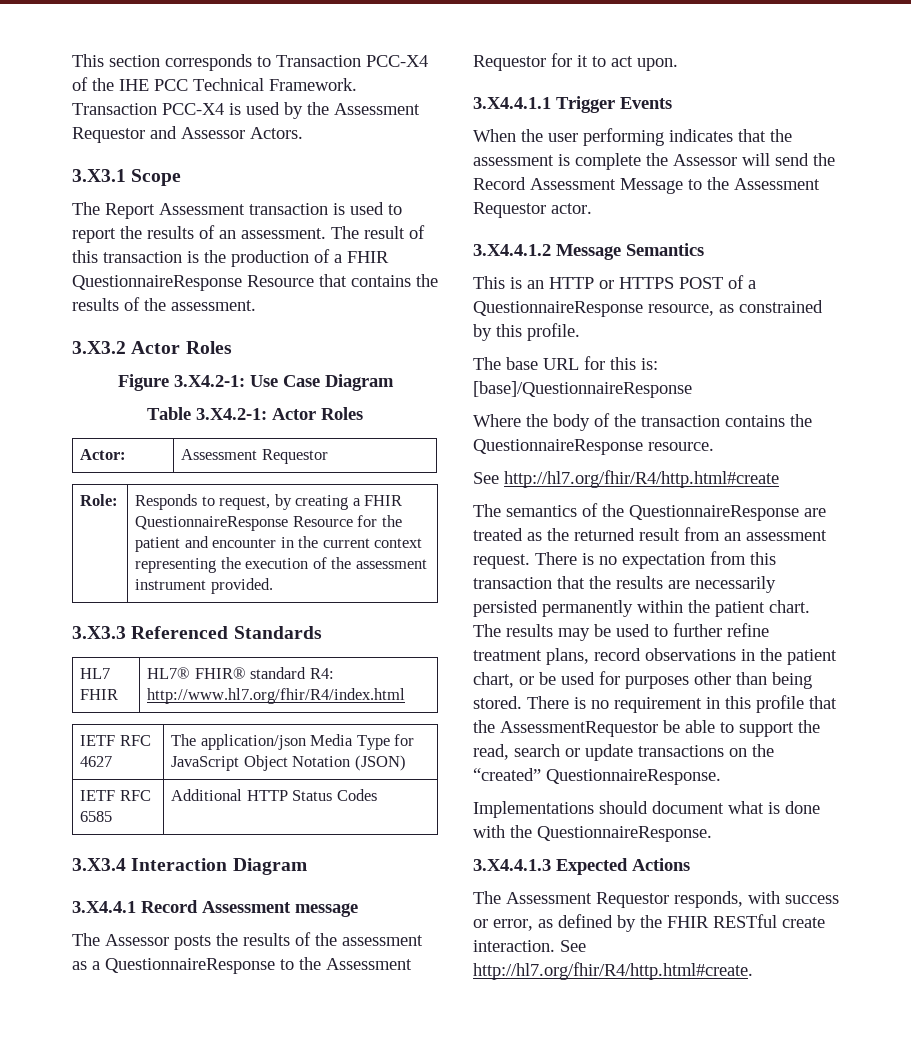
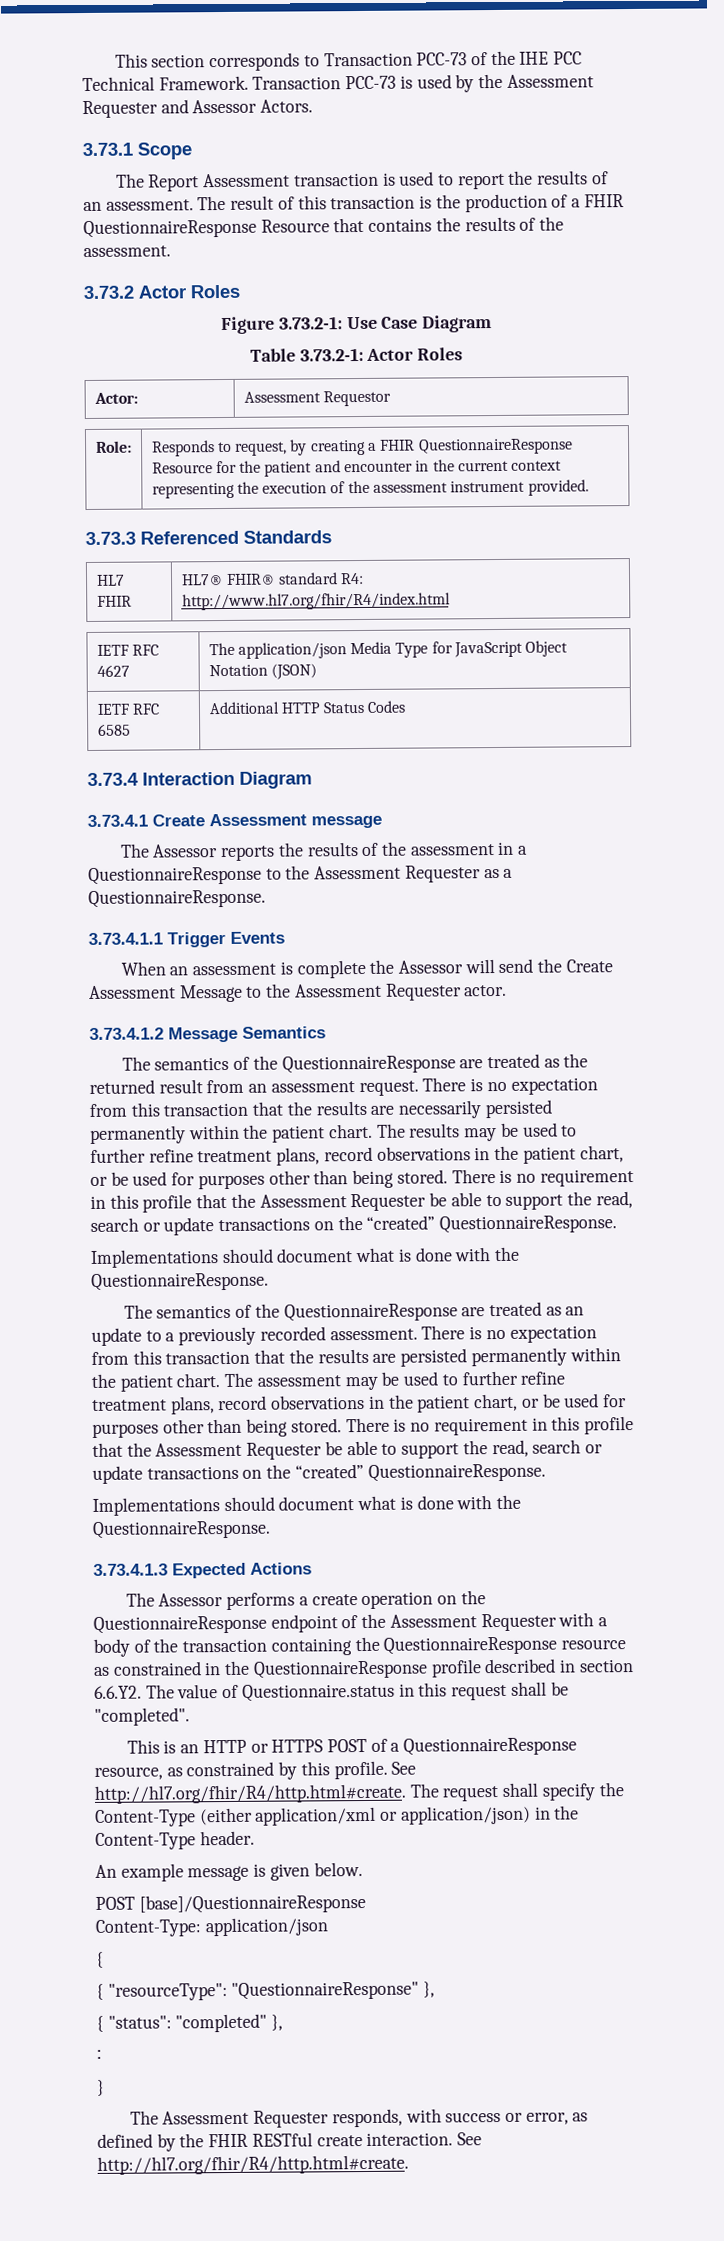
[366,55,428,67] PCC-X4 -> [416,52,468,66] PCC-73
[162,103,224,115] PCC-X4 -> [345,75,397,90] PCC-73
[72,127,145,143] Requestor -> [82,100,158,119] Requester
[72,169,126,182] 3.X3.1 -> [82,142,133,157] 3.73.1
[72,341,126,354] 3.X3.2 -> [83,285,134,300] 3.73.2
[173,375,245,387] 3.X4.2-1: -> [278,316,343,330] 3.73.2-1:
[196,408,267,420] 3.X4.2-1: -> [299,347,364,362] 3.73.2-1:
[72,626,126,639] 3.X3.3 -> [85,531,136,546] 3.73.3
[72,858,126,871] 3.X3.4 -> [87,772,139,787] 3.73.4
[72,900,198,913] 3.X4.4.1 Record -> [87,814,205,828] 3.73.4.1 Create
[174,935,211,950] posts -> [220,845,276,862] reports
[72,961,87,970] as -> [497,841,515,855] in
[473,53,678,71] [473,96,672,113] [473,128,792,146] Requestor for it to act upon. // 3.X4.4.1.1 Trigger Events // When the user performing indicates that the -> [404,865,514,883] [88,889,266,908] [88,931,285,948] [120,961,189,976] Requester as a QuestionnaireResponse. // 3.73.4.1.1 Trigger Events // When an
[473,177,526,190] Record -> [565,959,613,973] Create
[473,202,546,218] Requestor -> [384,983,462,1001] Requester
[473,244,551,256] 3.X4.4.1.2 -> [89,1027,164,1040] 3.73.4.1.2
[473,275,756,289] [473,300,823,317] [473,323,580,341] [473,356,658,370] [473,381,692,398] [473,413,812,431] [473,439,714,455] [473,470,779,488] // This is an HTTP or HTTPS POST of a QuestionnaireResponse resource, as constrained by this profile. // The base URL for this is: [base]/QuestionnaireResponse // Where the body of the transaction contains the QuestionnaireResponse resource. // See http://hl7.org/fhir/R4/http.html#create -> (326, 1032) none
[500,721,658,737] AssessmentRequestor -> [259,1193,427,1212] Assessment Requester
[473,858,690,875] [473,891,669,908] 3.X4.4.1.3 Expected Actions // The Assessment Requestor -> [123,1301,585,1322] [91,1325,597,1346] [91,1347,621,1367] [91,1370,566,1392] [92,1393,627,1415] [92,1416,634,1438] [92,1439,603,1460] [92,1463,546,1484] [92,1494,522,1516] [92,1520,271,1539] [93,1562,312,1579] [125,1590,486,1611] [93,1612,609,1634] [93,1636,627,1657] [93,1658,634,1679] [94,1681,569,1702] [94,1707,190,1726] [126,1737,578,1756] [94,1760,417,1780] [94,1782,624,1804] [95,1805,580,1827] [95,1830,255,1850] [95,1862,363,1882] [95,1893,366,1914] [95,1917,328,1937] [96,1951,104,1968] [96,1981,436,2001] [96,2013,284,2033] [96,2049,102,2061] [97,2079,105,2096] [129,2110,330,2128] The semantics of the QuestionnaireResponse are treated as an update to a previously recorded assessment. There is no expectation from this transaction that the results are persisted permanently within the patient chart. The assessment may be used to further refine treatment plans, record observations in the patient chart, or be used for purposes other than being stored. There is no requirement in this profile that the Assessment Requester be able to support the read, search or update transactions on the “created” QuestionnaireResponse. // Implementations should document what is done with the QuestionnaireResponse. // 3.73.4.1.3 Expected Actions // The Assessor performs a create operation on the QuestionnaireResponse endpoint of the Assessment Requester with a body of the transaction containing the QuestionnaireResponse resource as constrained in the QuestionnaireResponse profile described in section 6.6.Y2. The value of Questionnaire.status in this request shall be "completed". // This is an HTTP or HTTPS POST of a QuestionnaireResponse resource, as constrained by this profile. See http://hl7.org/fhir/R4/http.html#create. The request shall specify the Content-Type (either application/xml or application/json) in the Content-Type header. // An example message is given below. // POST [base]/QuestionnaireResponse // Content-Type: application/json // { // { "resourceType": "QuestionnaireResponse" }, // { "status": "completed" }, // ∶ // } // The Assessment Requester

